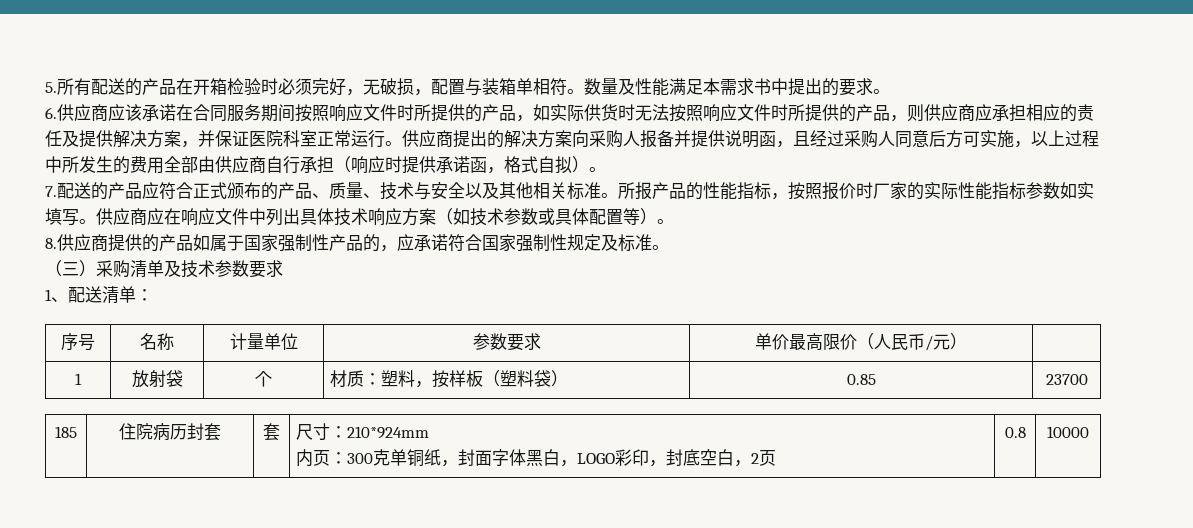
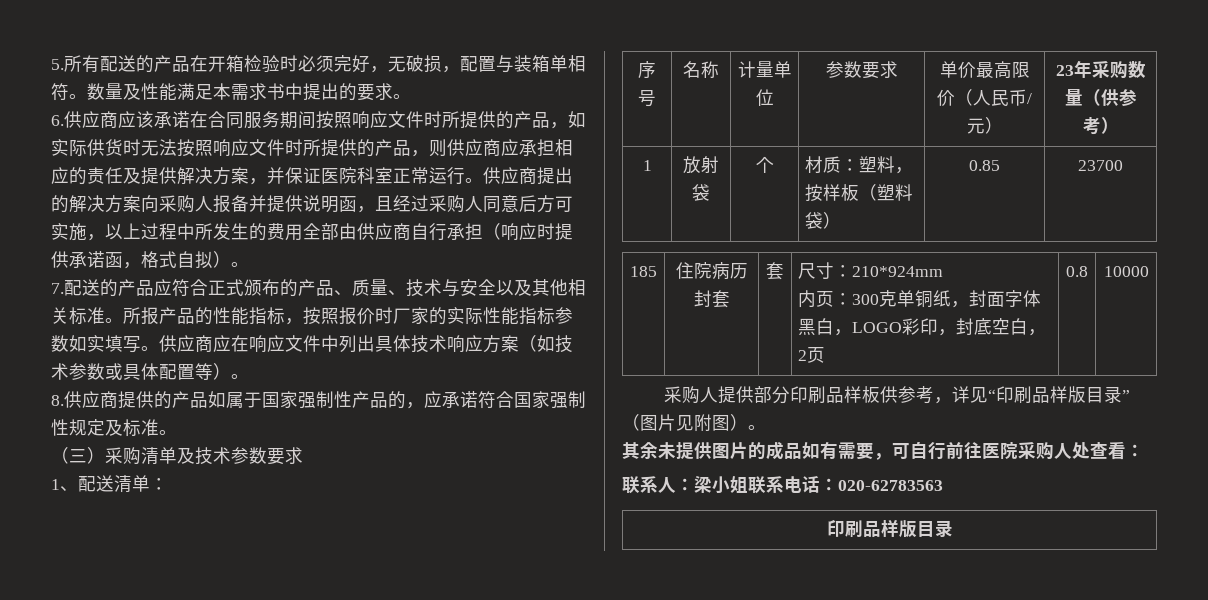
(967, 341) none -> [1055,60,1146,79] [1064,89,1137,107] [1082,117,1119,135] 23年采购数量（供参考）
(1089, 432) none -> [663,386,1130,404] [622,414,766,432] [622,441,1144,460] [622,476,943,494] [826,519,953,538] // 采购人提供部分印刷品样板供参考，详见“印刷品样版目录”（图片见附图）。 // 其余未提供图片的成品如有需要，可自行前往医院采购人处查看： // 联系人：梁小姐联系电话：020-62783563 // 印刷品样版目录

